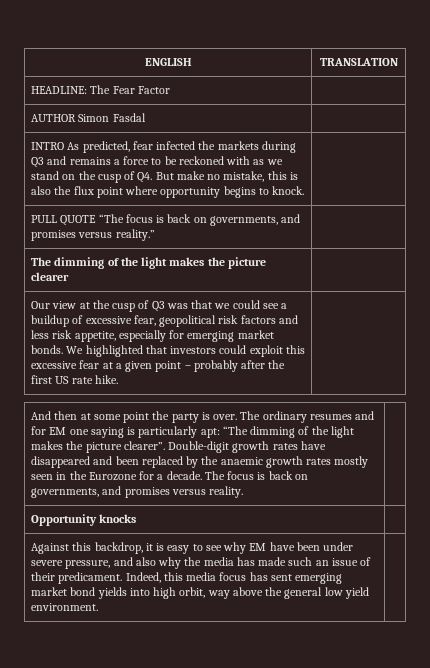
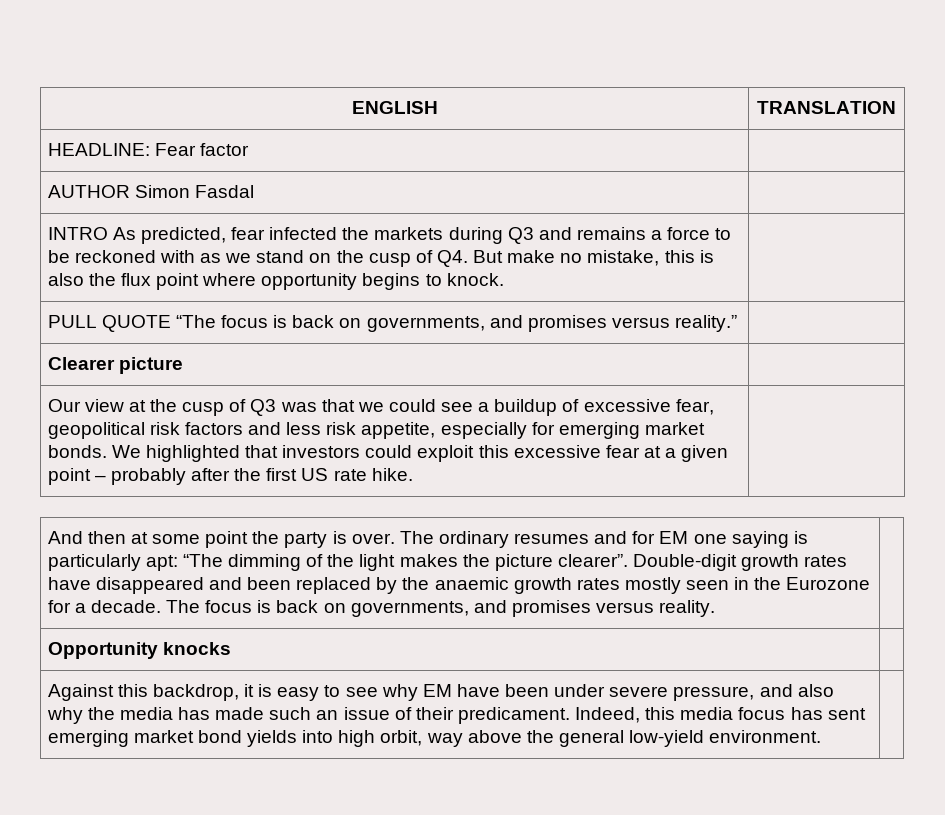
[90,85,170,94] The Fear Factor -> [154,143,249,156] Fear factor
[31,257,266,269] [31,272,70,281] The dimming of the light makes the picture clearer -> [47,357,183,374] Clearer picture
[324,587,369,599] low yield -> [629,730,705,747] low-yield

